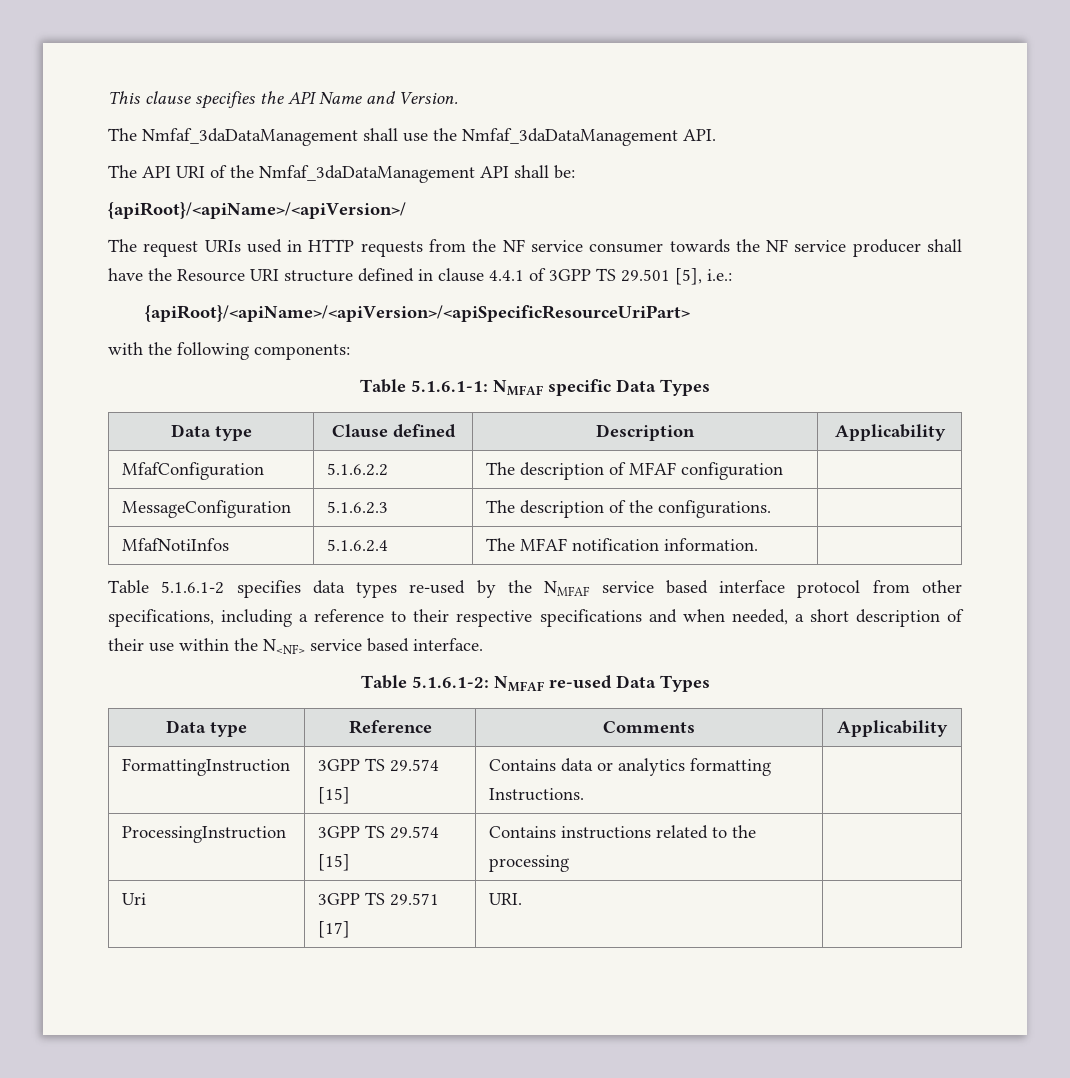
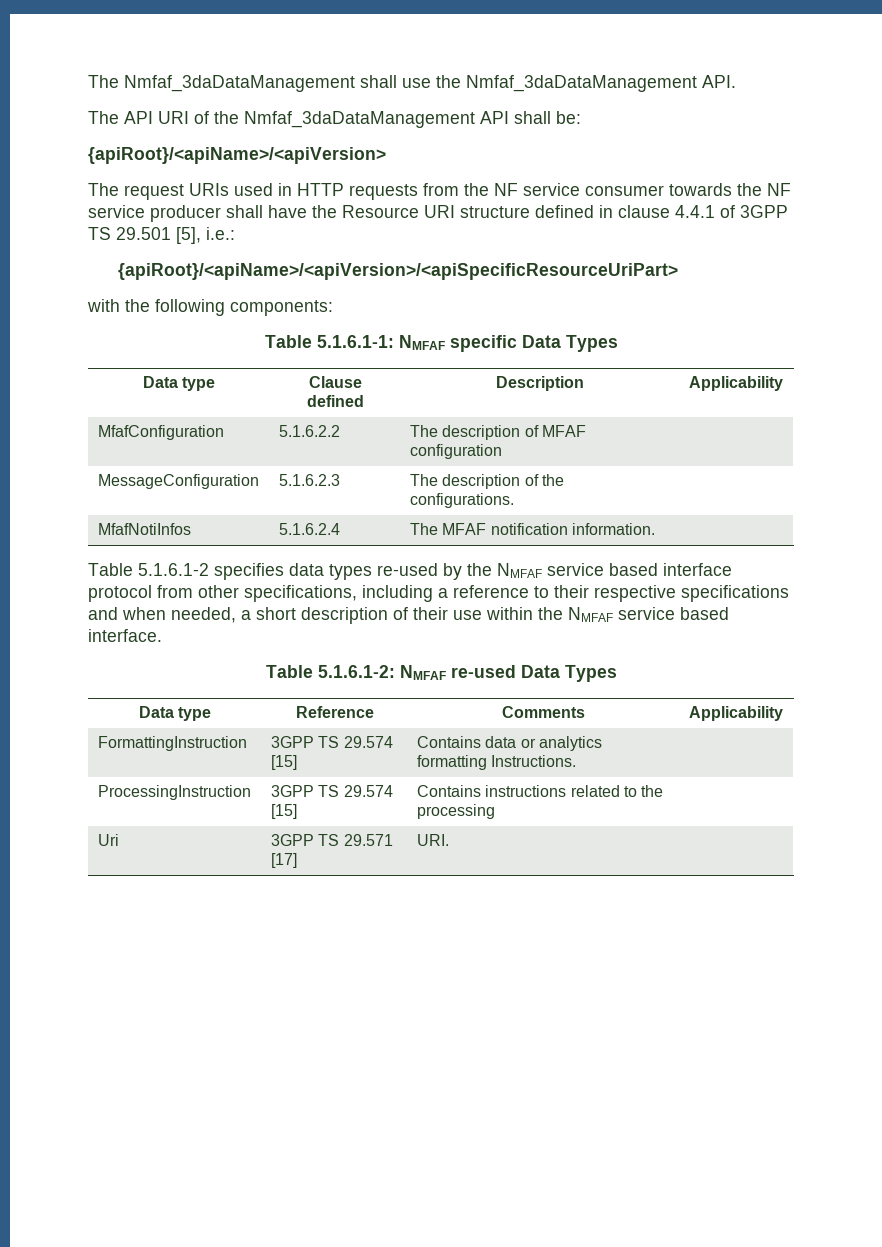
[108,91,458,109] This clause specifies the API Name and Version. // -> (88, 81) none
[108,202,406,219] {apiRoot}/<apiName>/<apiVersion>/ -> [88,147,386,164] {apiRoot}/<apiName>/<apiVersion>
[263,639,305,654] N<NF> -> [568,607,613,622] NMFAF

